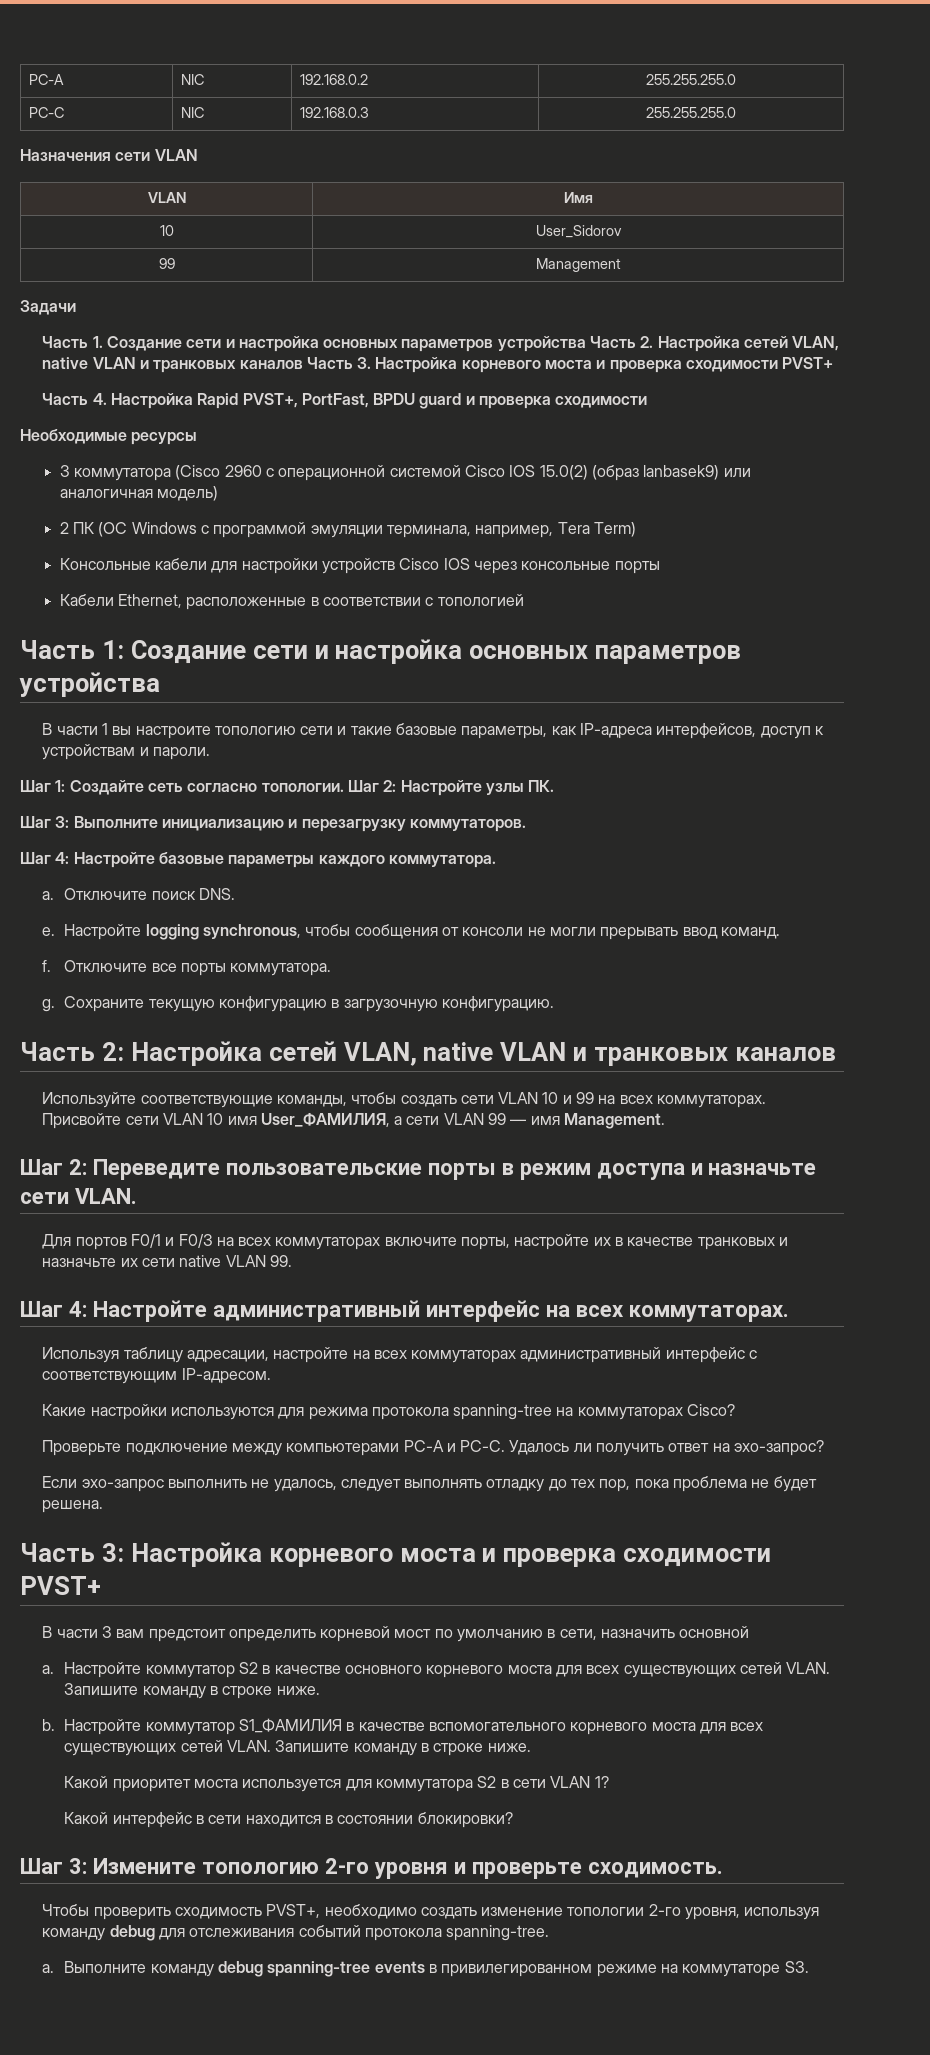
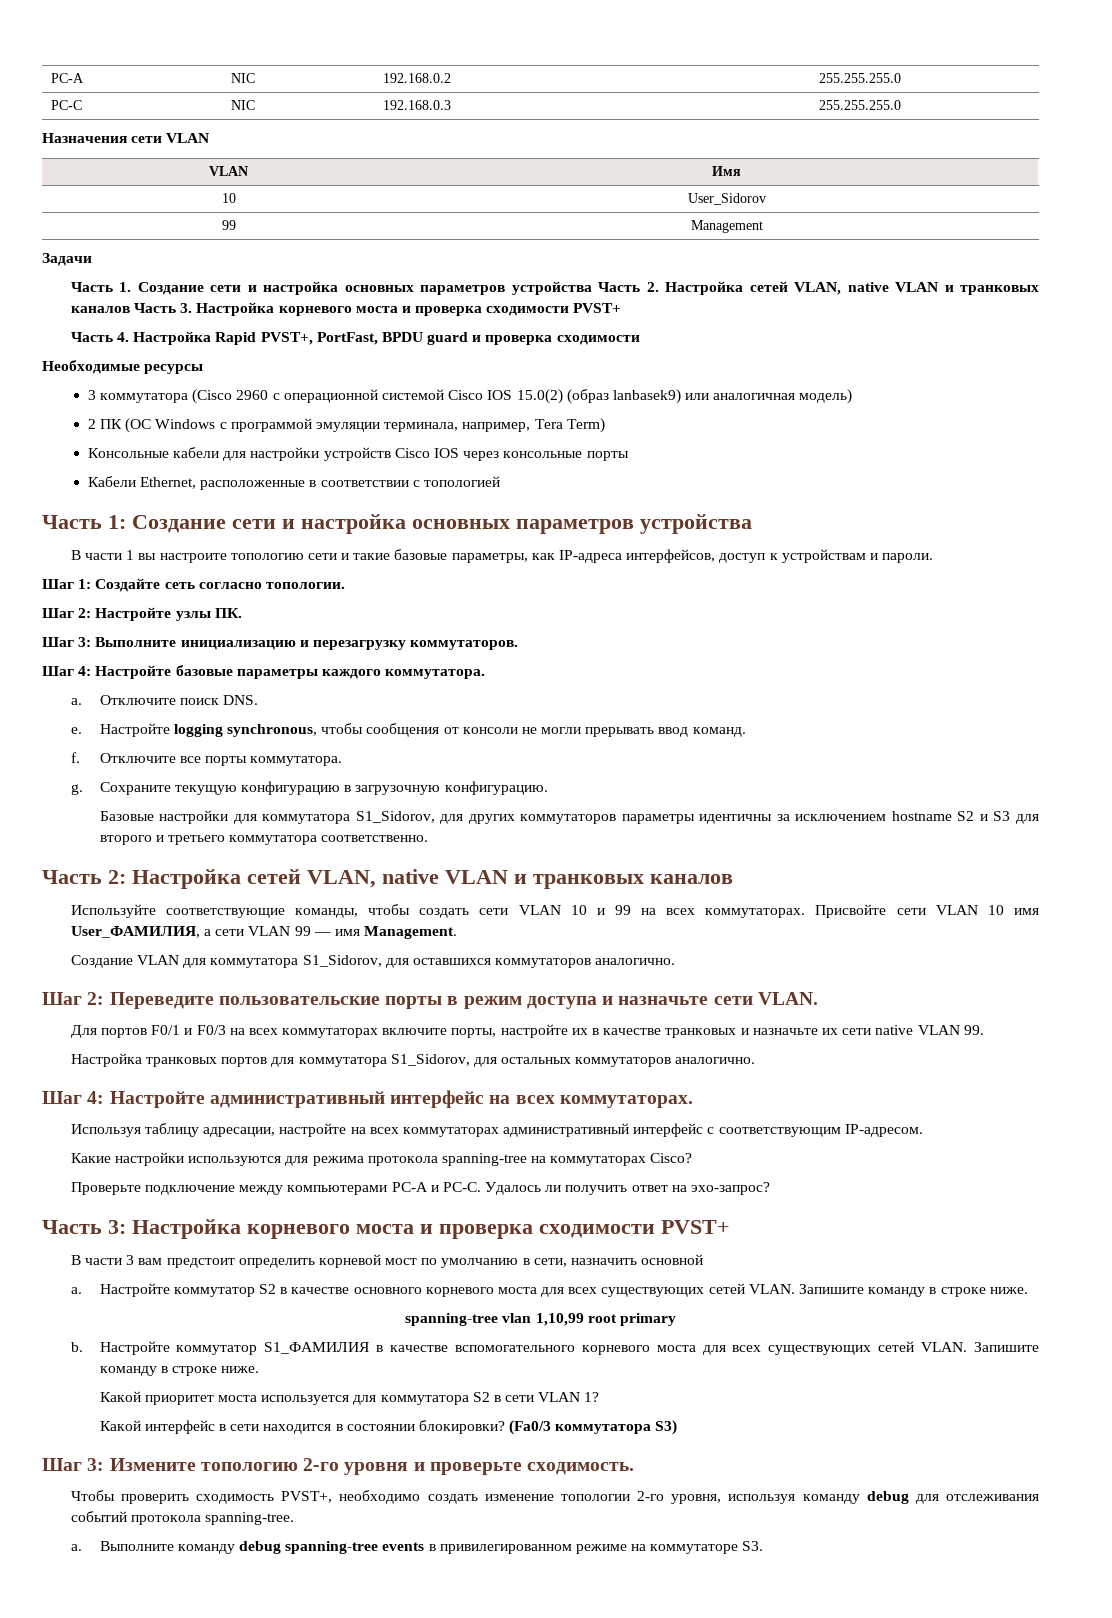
(344, 787) none -> (345, 585) //
(555, 1004) none -> [99,810,1040,824] [99,835,429,845] // Базовые настройки для коммутатора S1_Sidorov, для других коммутаторов параметры идентичны за исключением hostname S2 и S3 для второго и третьего коммутатора соответственно.
(666, 1121) none -> [70,955,676,968] // Создание VLAN для коммутатора S1_Sidorov, для оставшихся коммутаторов аналогично.
(292, 1261) none -> [70,1053,756,1067] // Настройка транковых портов для коммутатора S1_Sidorov, для остальных коммутаторов аналогично.
[42,1476,817,1492] [42,1500,104,1513] // Если эхо-запрос выполнить не удалось, следует выполнять отладку до тех пор, пока проблема не будет решена. -> (771, 1188) none
(320, 1690) none -> [405,1313,676,1326] // spanning-tree vlan 1,10,99 root primary
(513, 1820) none -> [509,1420,678,1435] (Fa0/3 коммутатора S3)

